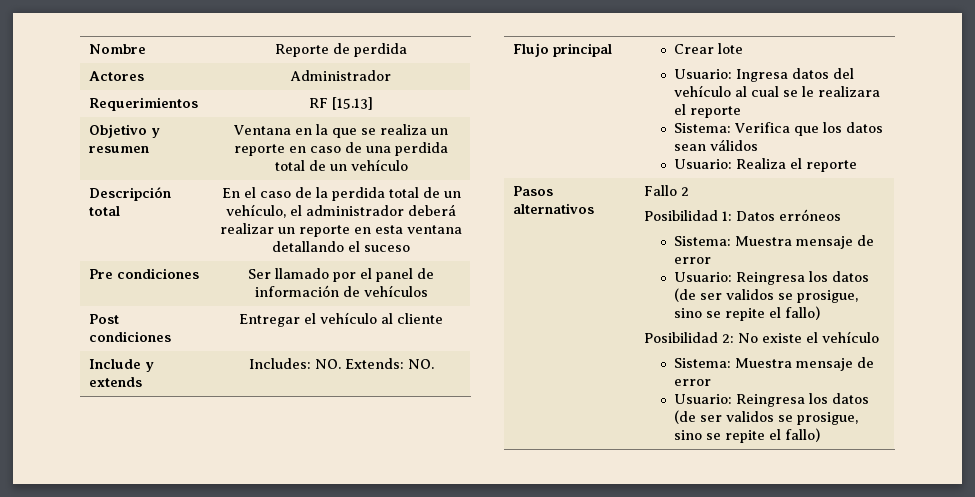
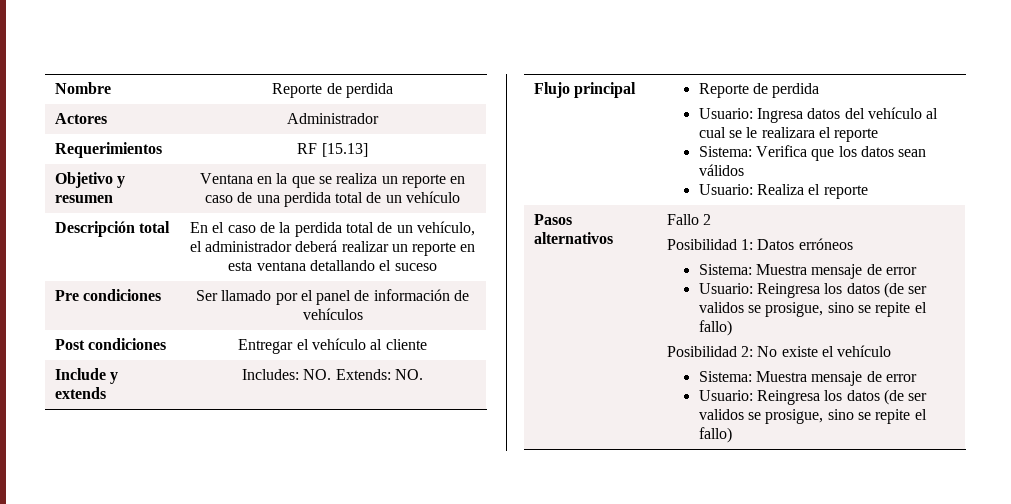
[674,43,744,54] Crear lote -> [698,83,820,98] Reporte de perdida

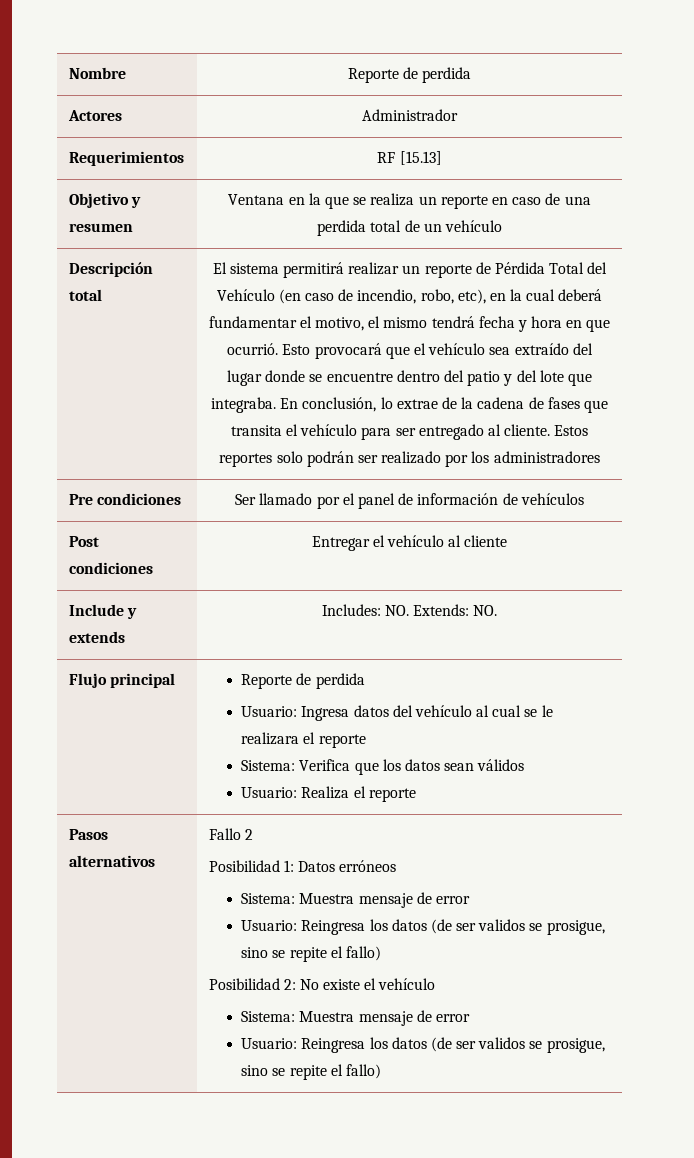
[190,221,475,237] [189,240,476,256] [228,260,437,271] En el caso de la perdida total de un vehículo, el administrador deberá realizar un reporte en esta ventana detallando el suceso -> [212,262,608,278] [216,289,603,304] [208,316,611,332] [227,343,593,359] [227,370,592,386] [211,397,608,413] [230,424,589,440] [219,451,600,467] El sistema permitirá realizar un reporte de Pérdida Total del Vehículo (en caso de incendio, robo, etc), en la cual deberá fundamentar el motivo, el mismo tendrá fecha y hora en que ocurrió. Esto provocará que el vehículo sea extraído del lugar donde se encuentre dentro del patio y del lote que integraba. En conclusión, lo extrae de la cadena de fases que transita el vehículo para ser entregado al cliente. Estos reportes solo podrán ser realizado por los administradores

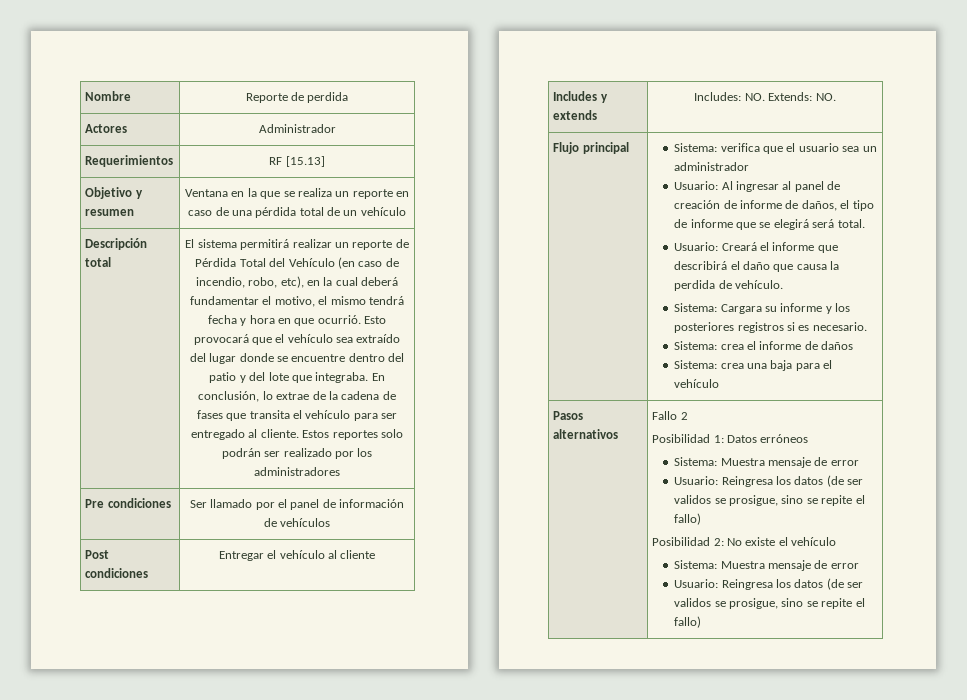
[317,220,367,236] perdida -> [255,207,297,218] pérdida
[68,604,124,616] Include -> [553,91,598,101] Includes
[241,673,365,689] [241,705,553,721] [241,732,366,748] [241,759,525,775] [241,786,416,802] Reporte de perdida // Usuario: Ingresa datos del vehículo al cual se le realizara el reporte // Sistema: Verifica que los datos sean válidos // Usuario: Realiza el reporte -> [674,143,877,154] [674,162,750,171] [674,181,841,192] [674,200,874,211] [674,219,865,230] [674,242,838,253] [674,261,840,272] [674,280,784,291] [674,303,851,314] [674,322,867,333] [674,341,854,350] [674,360,833,371] [674,379,720,388] Sistema: verifica que el usuario sea un administrador // Usuario: Al ingresar al panel de creación de informe de daños, el tipo de informe que se elegirá será total. // Usuario: Creará el informe que describirá el daño que causa la perdida de vehículo. // Sistema: Cargara su informe y los posteriores registros si es necesario. // Sistema: crea el informe de daños // Sistema: crea una baja para el vehículo

